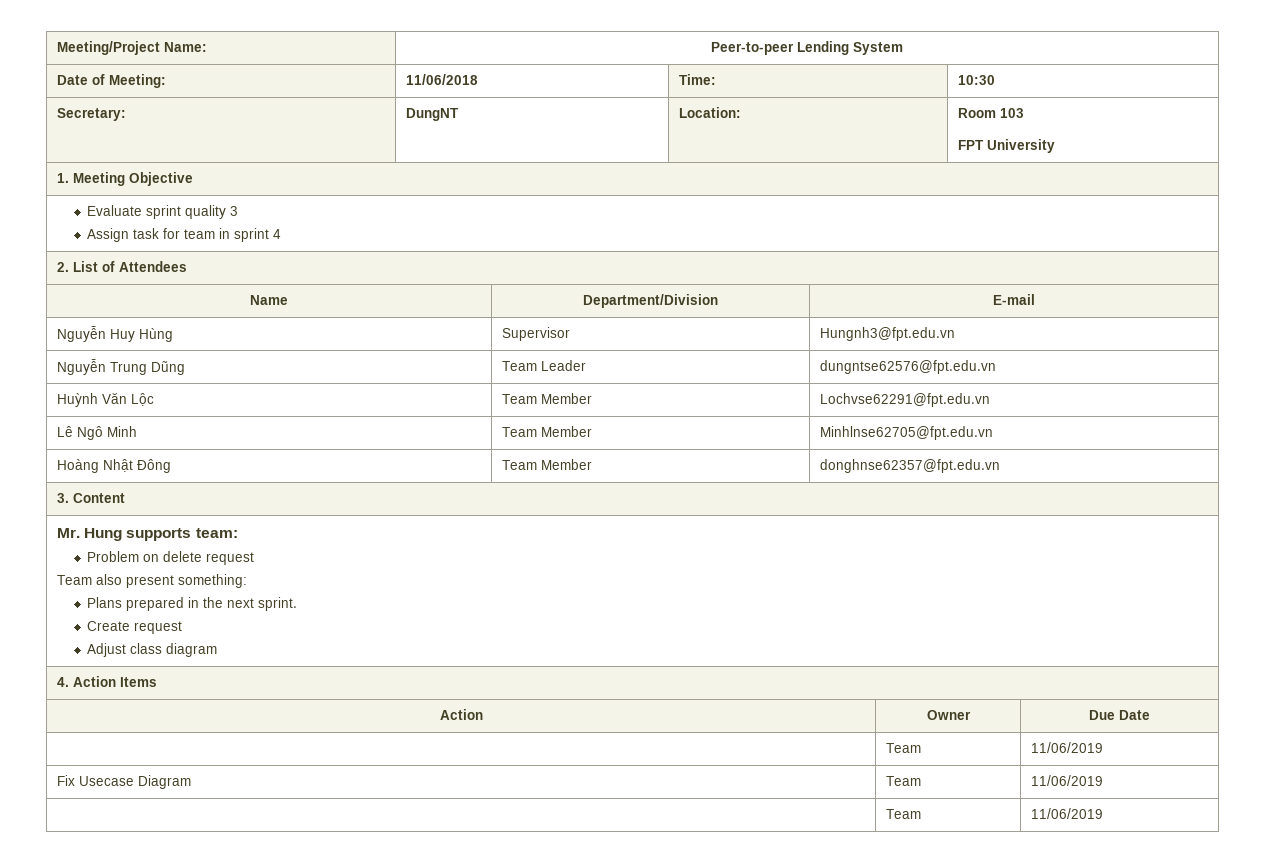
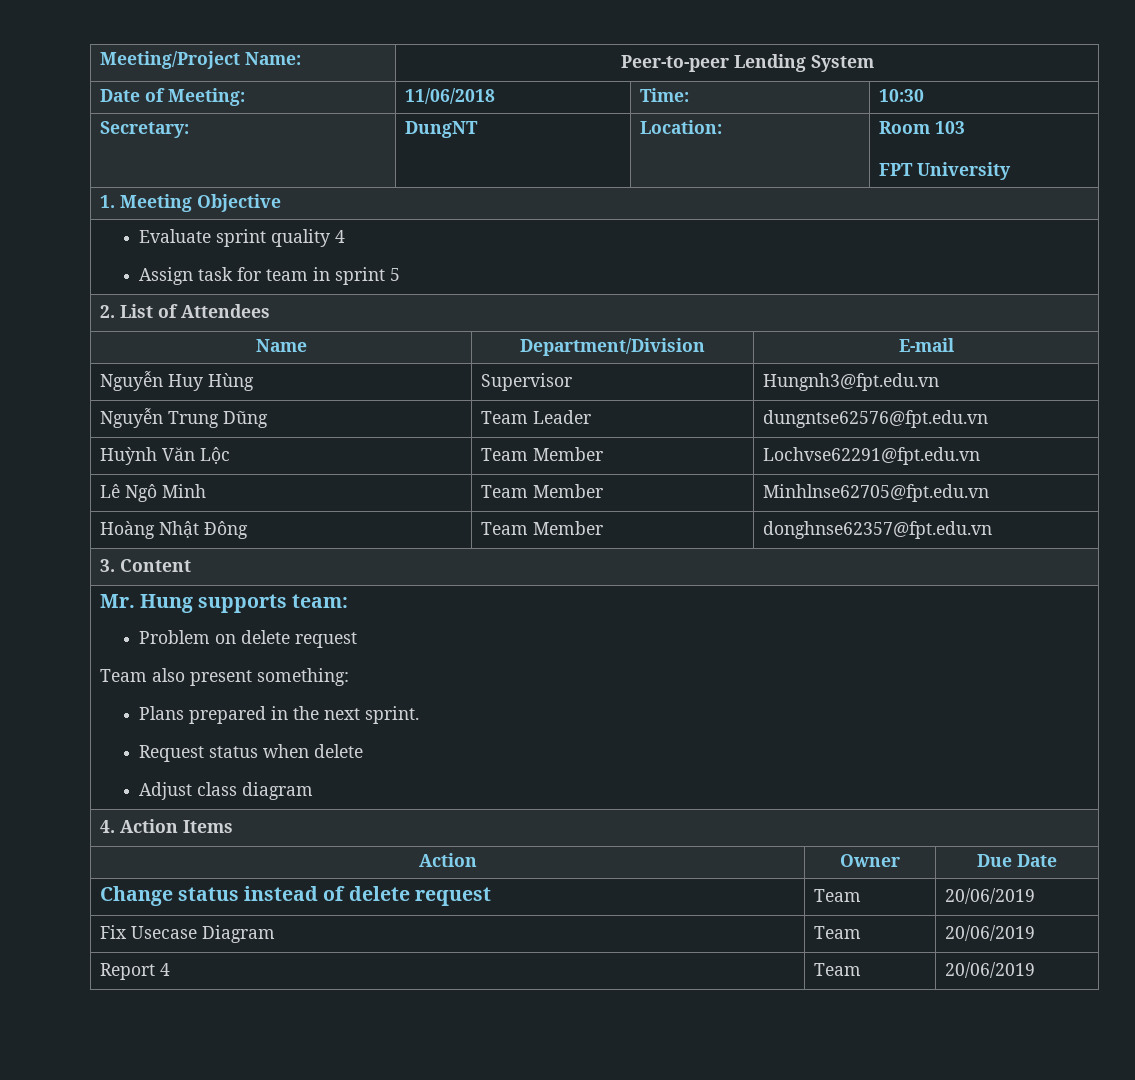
[230,206,239,216] 3 -> [335,230,346,243] 4
[273,229,282,239] 4 -> [390,268,401,281] 5
[87,621,183,634] Create request -> [139,744,364,762] Request status when delete
[886,743,922,753] [1031,742,1104,753] | Team | 11/06/2019 -> [99,886,491,906] [813,889,861,902] [944,888,1035,904] Change status instead of delete request | Team | 20/06/2019
[1031,775,1104,786] [886,809,922,819] [1031,808,1104,819] 11/06/2019 // | Team | 11/06/2019 -> [944,925,1035,941] [99,963,170,980] [813,963,861,976] [944,962,1035,978] 20/06/2019 // Report 4 | Team | 20/06/2019

